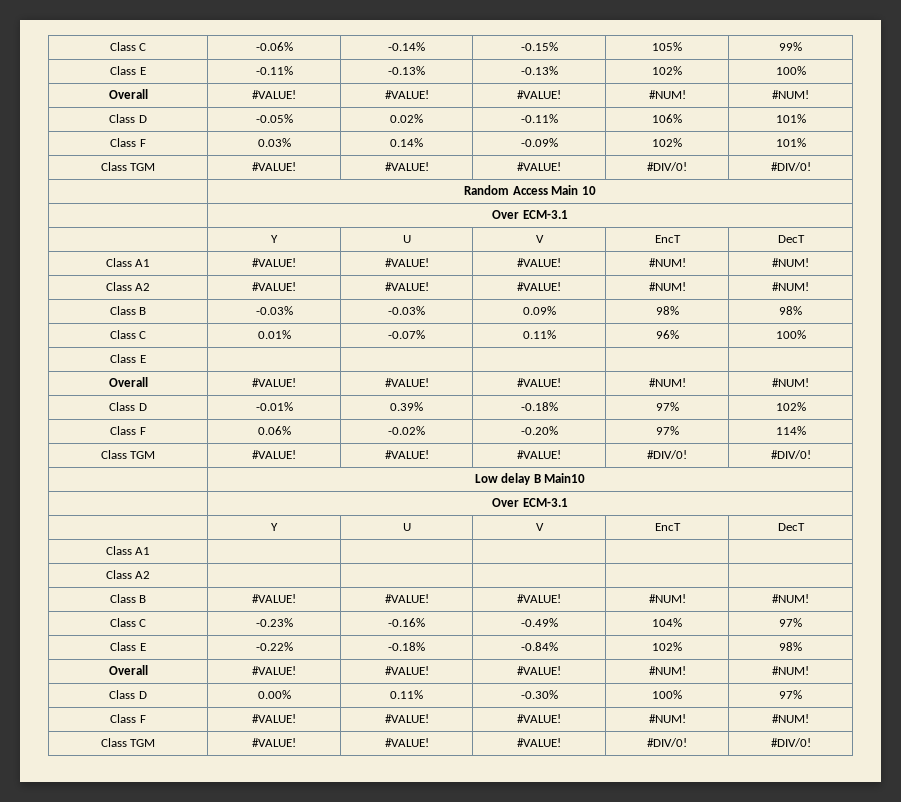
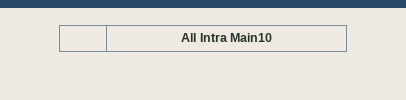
[109,42,147,51] [255,42,293,51] [388,42,425,51] [520,42,558,51] [652,42,682,51] [779,42,802,51] [110,66,146,75] [255,66,293,75] [388,66,425,75] [520,66,558,75] [652,66,682,75] [775,66,806,75] [108,89,148,99] [252,90,296,99] [384,90,429,99] [517,90,561,99] [648,90,686,99] [772,90,809,99] [109,114,147,123] [255,114,293,123] [390,114,423,123] [520,114,558,123] [652,114,682,123] [775,114,806,123] [110,138,146,147] [257,138,291,147] [390,138,423,147] [520,138,558,147] [652,138,682,147] [775,138,806,147] [100,162,156,171] [252,162,296,171] [384,162,429,171] [517,162,561,171] [647,162,687,171] [770,162,811,171] [464,185,596,195] [492,210,568,219] [271,235,278,243] [402,235,411,243] [535,235,544,243] [654,235,681,243] [777,235,805,243] [105,258,151,267] [252,258,296,267] [384,258,429,267] [517,258,561,267] [648,258,686,267] [772,258,809,267] [105,282,151,291] [252,282,296,291] [384,282,429,291] [517,282,561,291] [648,282,686,291] [772,282,809,291] [109,306,147,315] [255,306,293,315] [388,306,425,315] [522,306,556,315] [655,306,679,315] [779,306,802,315] [109,330,147,339] [257,330,291,339] [388,330,425,339] [522,330,556,339] [655,330,679,339] [775,330,806,339] [110,354,146,363] [108,377,148,387] [252,378,296,387] [384,378,429,387] [517,378,561,387] [648,378,686,387] [772,378,809,387] [109,402,147,411] [255,402,293,411] [390,402,423,411] [520,402,558,411] [655,402,679,411] [775,402,806,411] [110,426,146,435] [257,426,291,435] [388,426,425,435] [520,426,558,435] [655,426,679,435] [775,426,806,435] [100,450,156,459] [252,450,296,459] [384,450,429,459] [517,450,561,459] [647,450,687,459] [770,450,811,459] [474,473,586,485] [492,498,568,507] [271,523,278,531] [402,523,411,531] [535,523,544,531] [654,523,681,531] [777,523,805,531] [105,546,151,555] [105,570,151,579] [109,594,147,603] [252,594,296,603] [384,594,429,603] [517,594,561,603] [648,594,686,603] [772,594,809,603] [109,618,147,627] [255,618,293,627] [388,618,425,627] [520,618,558,627] [652,618,682,627] [779,618,802,627] [110,642,146,651] [255,642,293,651] [388,642,425,651] [520,642,558,651] [652,642,682,651] [779,642,802,651] [108,665,148,675] [252,666,296,675] [384,666,429,675] [517,666,561,675] [648,666,686,675] [772,666,809,675] [109,690,147,699] [257,690,291,699] [390,690,423,699] [520,690,558,699] [652,690,682,699] [779,690,802,699] [110,714,146,723] [252,714,296,723] [384,714,429,723] [517,714,561,723] [648,714,686,723] [772,714,809,723] [100,738,156,747] [252,738,296,747] [384,738,429,747] [517,738,561,747] [647,738,687,747] [770,738,811,747] Class C | -0.06% | -0.14% | -0.15% | 105% | 99% // Class E | -0.11% | -0.13% | -0.13% | 102% | 100% // Overall | #VALUE! | #VALUE! | #VALUE! | #NUM! | #NUM! // Class D | -0.05% | 0.02% | -0.11% | 106% | 101% // Class F | 0.03% | 0.14% | -0.09% | 102% | 101% // Class TGM | #VALUE! | #VALUE! | #VALUE! | #DIV/0! | #DIV/0! // | Random Access Main 10 // | Over ECM-3.1 // | Y | U | V | EncT | DecT // Class A1 | #VALUE! | #VALUE! | #VALUE! | #NUM! | #NUM! // Class A2 | #VALUE! | #VALUE! | #VALUE! | #NUM! | #NUM! // Class B | -0.03% | -0.03% | 0.09% | 98% | 98% // Class C | 0.01% | -0.07% | 0.11% | 96% | 100% // Class E | | | | | // Overall | #VALUE! | #VALUE! | #VALUE! | #NUM! | #NUM! // Class D | -0.01% | 0.39% | -0.18% | 97% | 102% // Class F | 0.06% | -0.02% | -0.20% | 97% | 114% // Class TGM | #VALUE! | #VALUE! | #VALUE! | #DIV/0! | #DIV/0! // | Low delay B Main10 // | Over ECM-3.1 // | Y | U | V | EncT | DecT // Class A1 | | | | | // Class A2 | | | | | // Class B | #VALUE! | #VALUE! | #VALUE! | #NUM! | #NUM! // Class C | -0.23% | -0.16% | -0.49% | 104% | 97% // Class E | -0.22% | -0.18% | -0.84% | 102% | 98% // Overall | #VALUE! | #VALUE! | #VALUE! | #NUM! | #NUM! // Class D | 0.00% | 0.11% | -0.30% | 100% | 97% // Class F | #VALUE! | #VALUE! | #VALUE! | #NUM! | #NUM! // Class TGM | #VALUE! | #VALUE! | #VALUE! | #DIV/0! | #DIV/0! -> [181,33,272,42] | All Intra Main10

